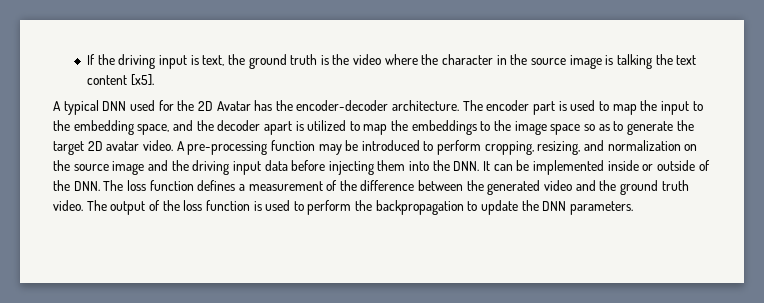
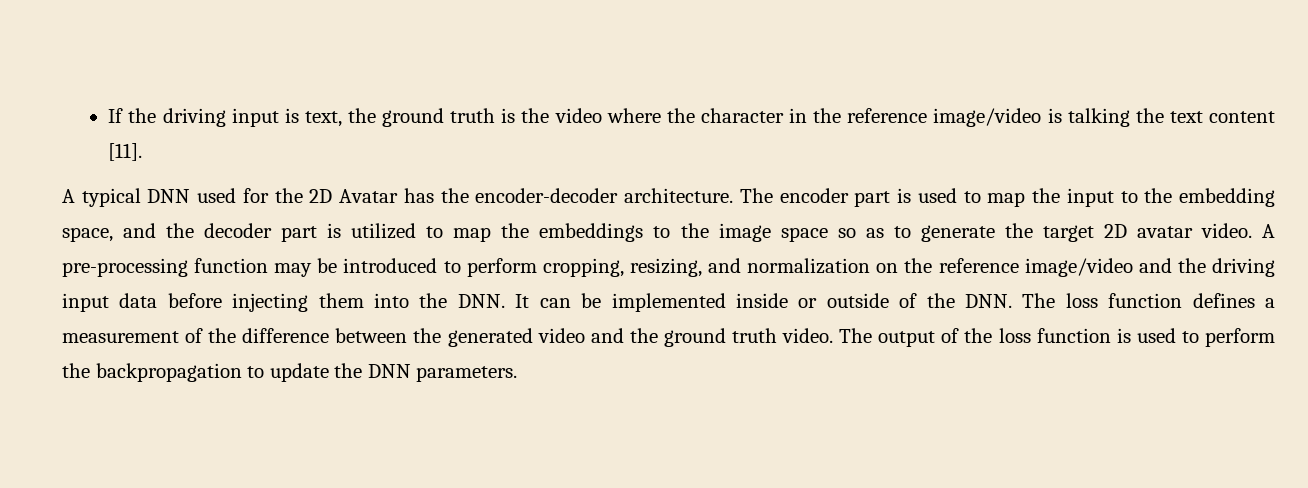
[530,55,602,69] source image -> [847,108,1042,127] reference image/video
[130,74,154,86] [x5]. -> [108,143,143,161] [11].
[263,121,292,135] apart -> [281,226,318,242] part
[73,161,145,175] source image -> [938,258,1133,277] reference image/video

